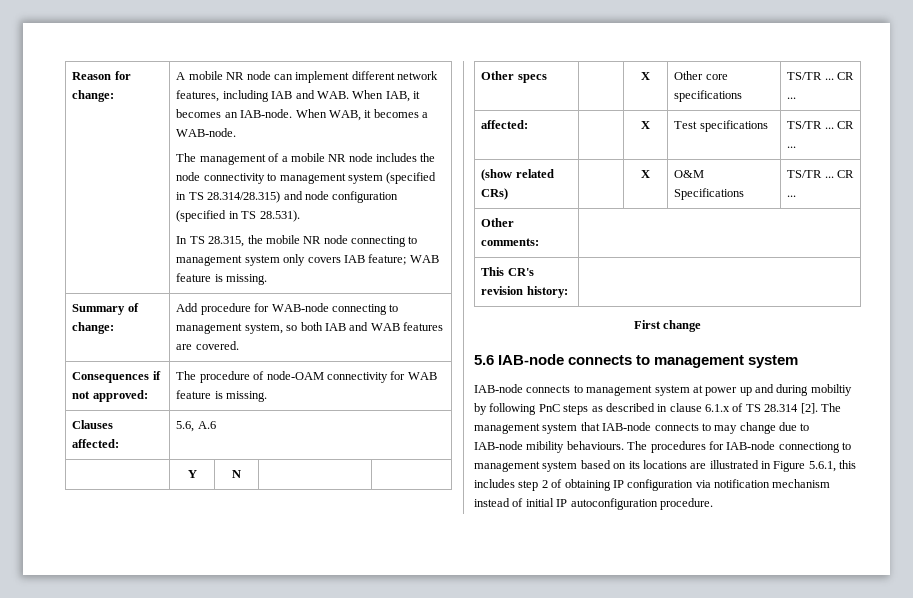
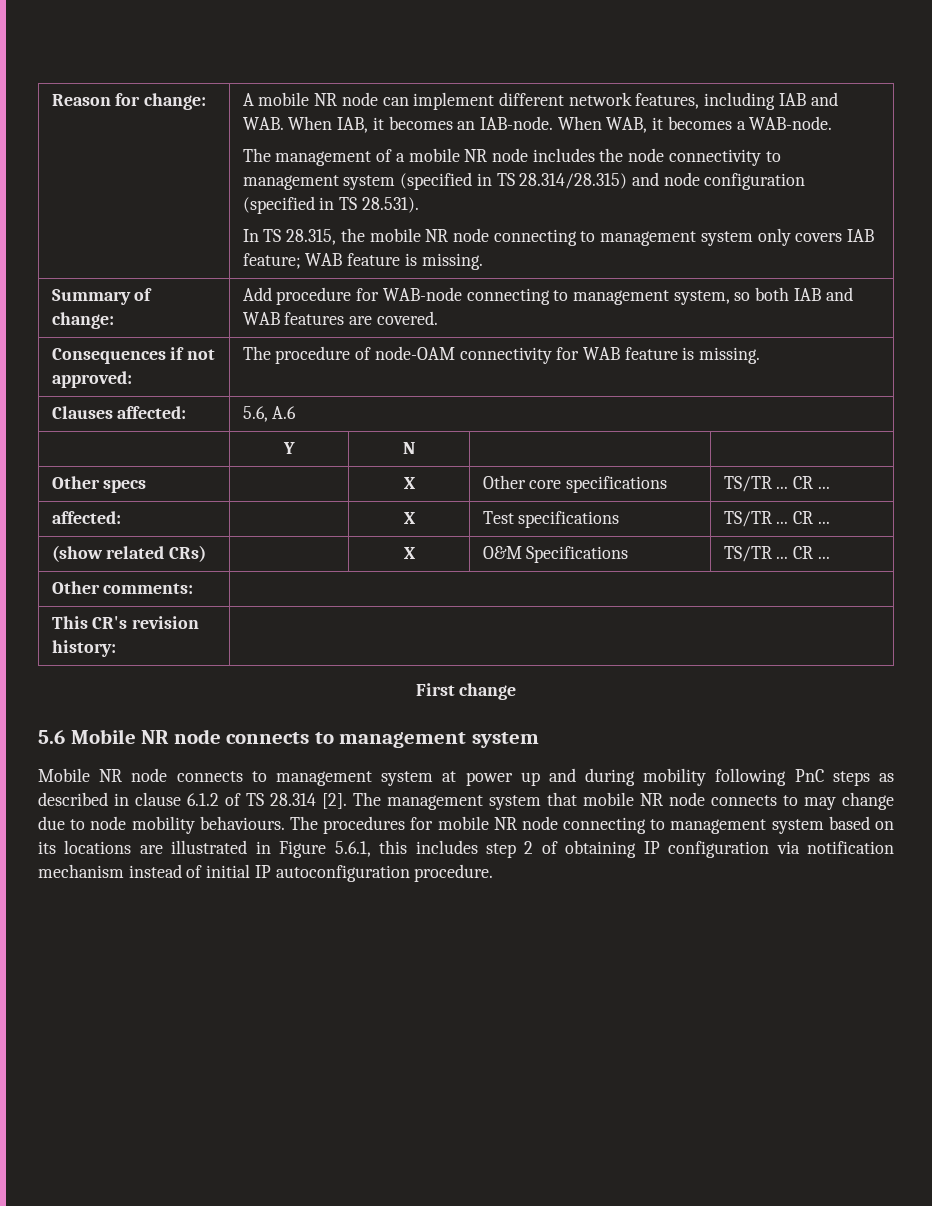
[498,354,565,365] IAB-node -> [70,729,221,744] Mobile NR node
[474,384,523,393] IAB-node -> [38,768,168,782] Mobile NR node
[810,384,852,396] [474,403,487,415] mobiltiy by -> [643,768,707,786] mobility
[705,404,730,412] 6.1.x -> [187,793,219,806] 6.1.2
[602,422,652,431] IAB-node -> [583,792,705,806] mobile NR node
[474,441,565,453] IAB-node mibility -> [90,816,195,834] node mobility
[726,441,840,453] IAB-node connectiong -> [437,816,647,834] mobile NR node connecting

